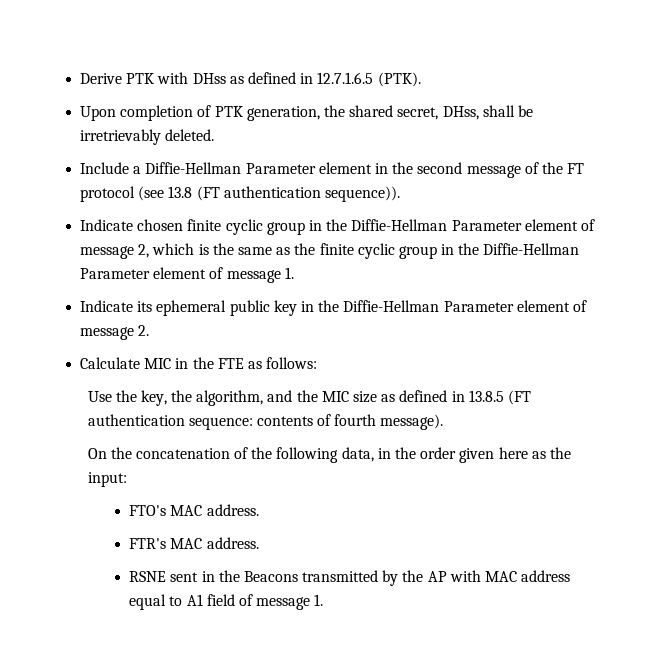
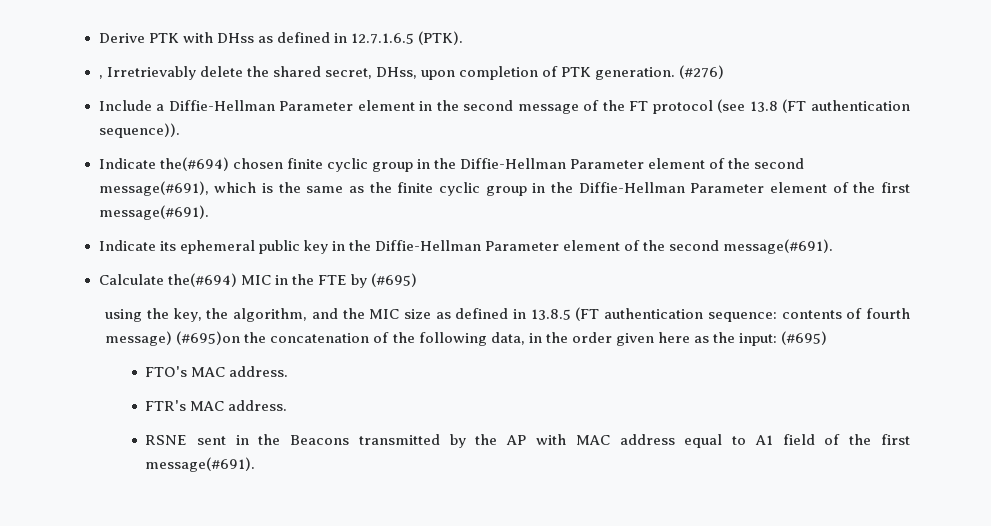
[80,105,533,121] [80,129,215,145] Upon completion of PTK generation, the shared secret, DHss, shall be irretrievably deleted. -> [98,65,725,80] , Irretrievably delete the shared secret, DHss, upon completion of PTK generation. (#276)
(134, 225) none -> [159,157,229,171] the(#694)
[80,244,150,259] message 2, -> [728,158,805,169] [98,181,209,196] the second message(#691),
[226,267,294,283] message 1. -> [853,182,910,193] [98,205,209,220] the first message(#691).
[80,325,150,340] message 2. -> [643,239,834,254] the second message(#691).
(141, 363) none -> [167,273,237,287] the(#694)
[247,357,318,369] [87,391,112,402] as follows: // Use -> [350,273,417,288] [105,309,143,322] by (#695) // using
[380,414,444,430] [87,448,107,459] message). // On -> [105,331,241,346] message) (#695)on
(127, 479) none -> [781,331,828,345] (#695)
[256,594,324,610] message 1. -> [849,434,911,445] [145,457,256,472] the first message(#691).

